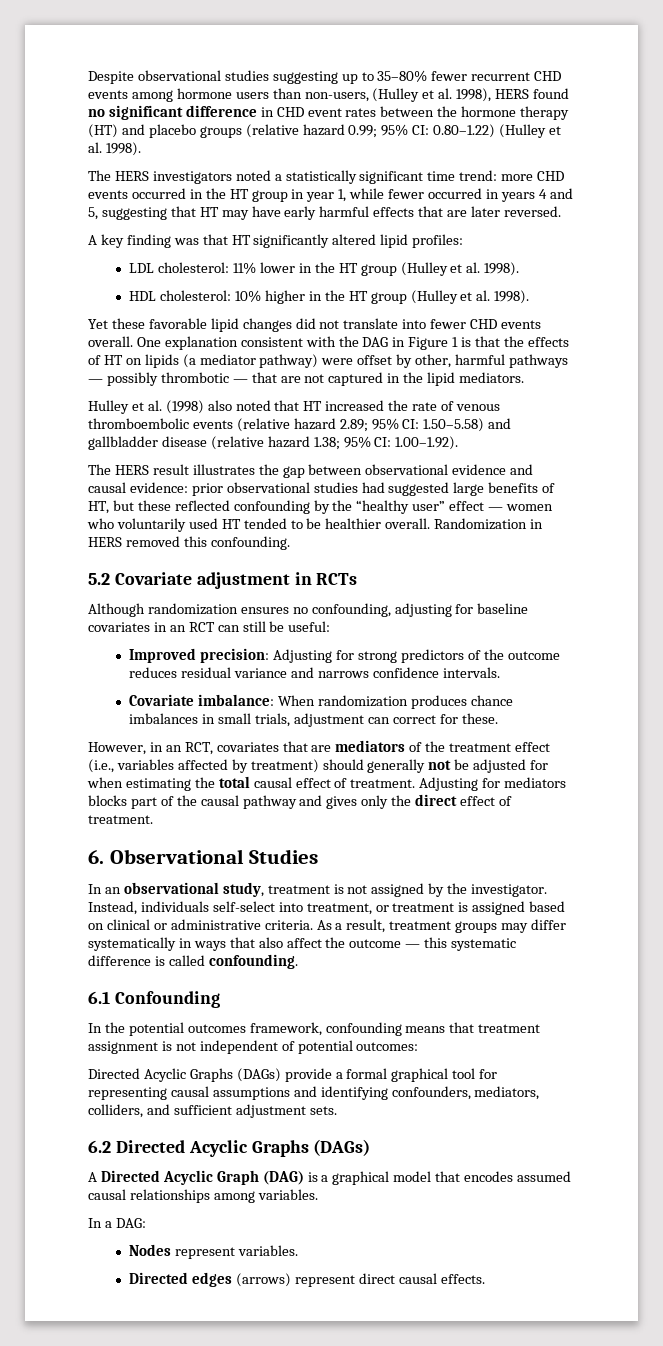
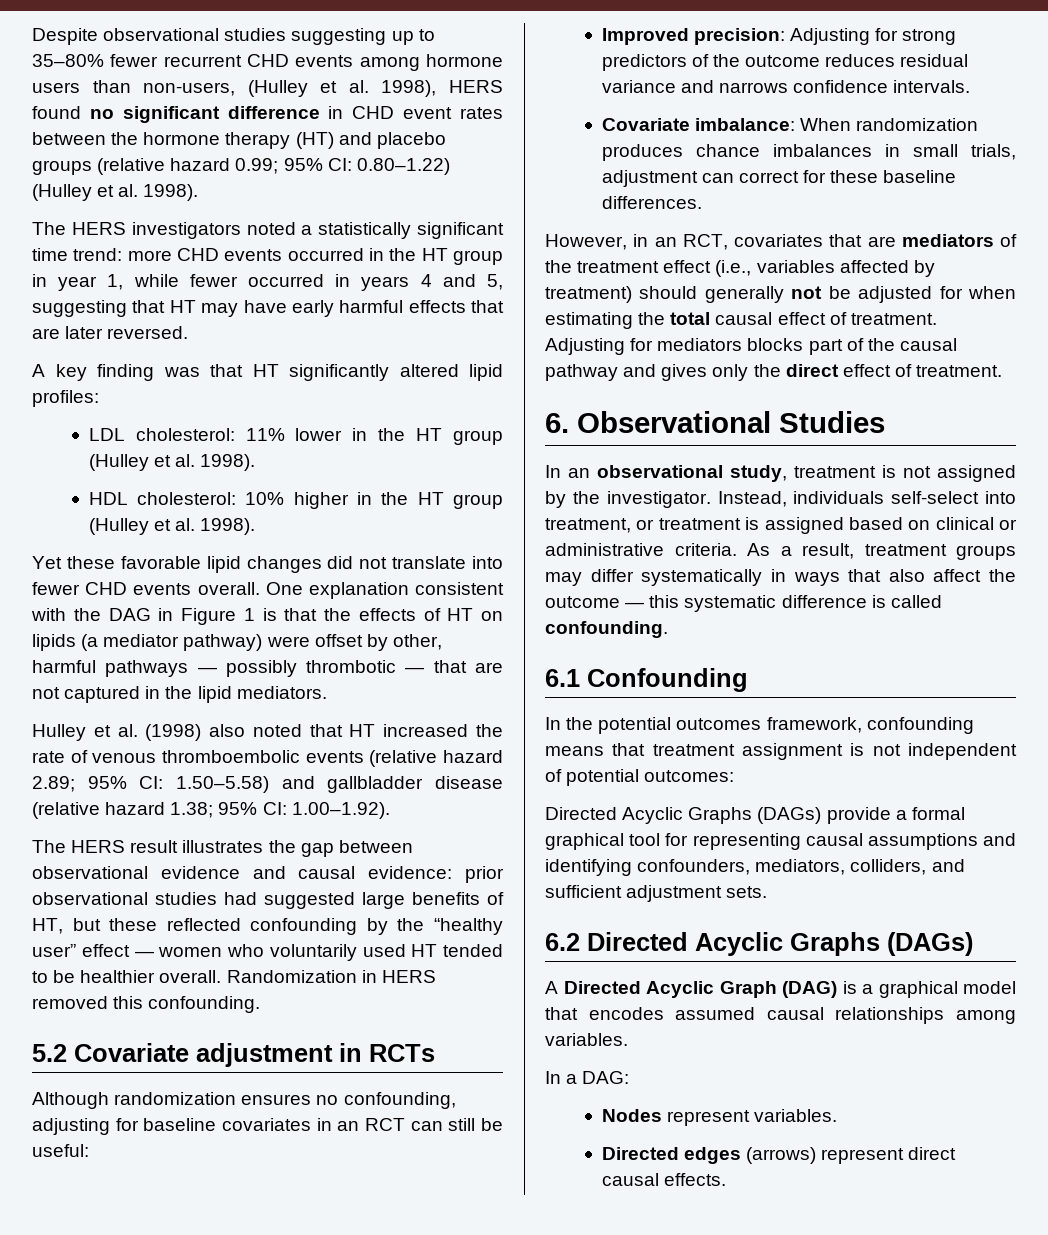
[461,713,498,724] these. -> [830,170,957,183] [601,196,702,209] these baseline differences.

